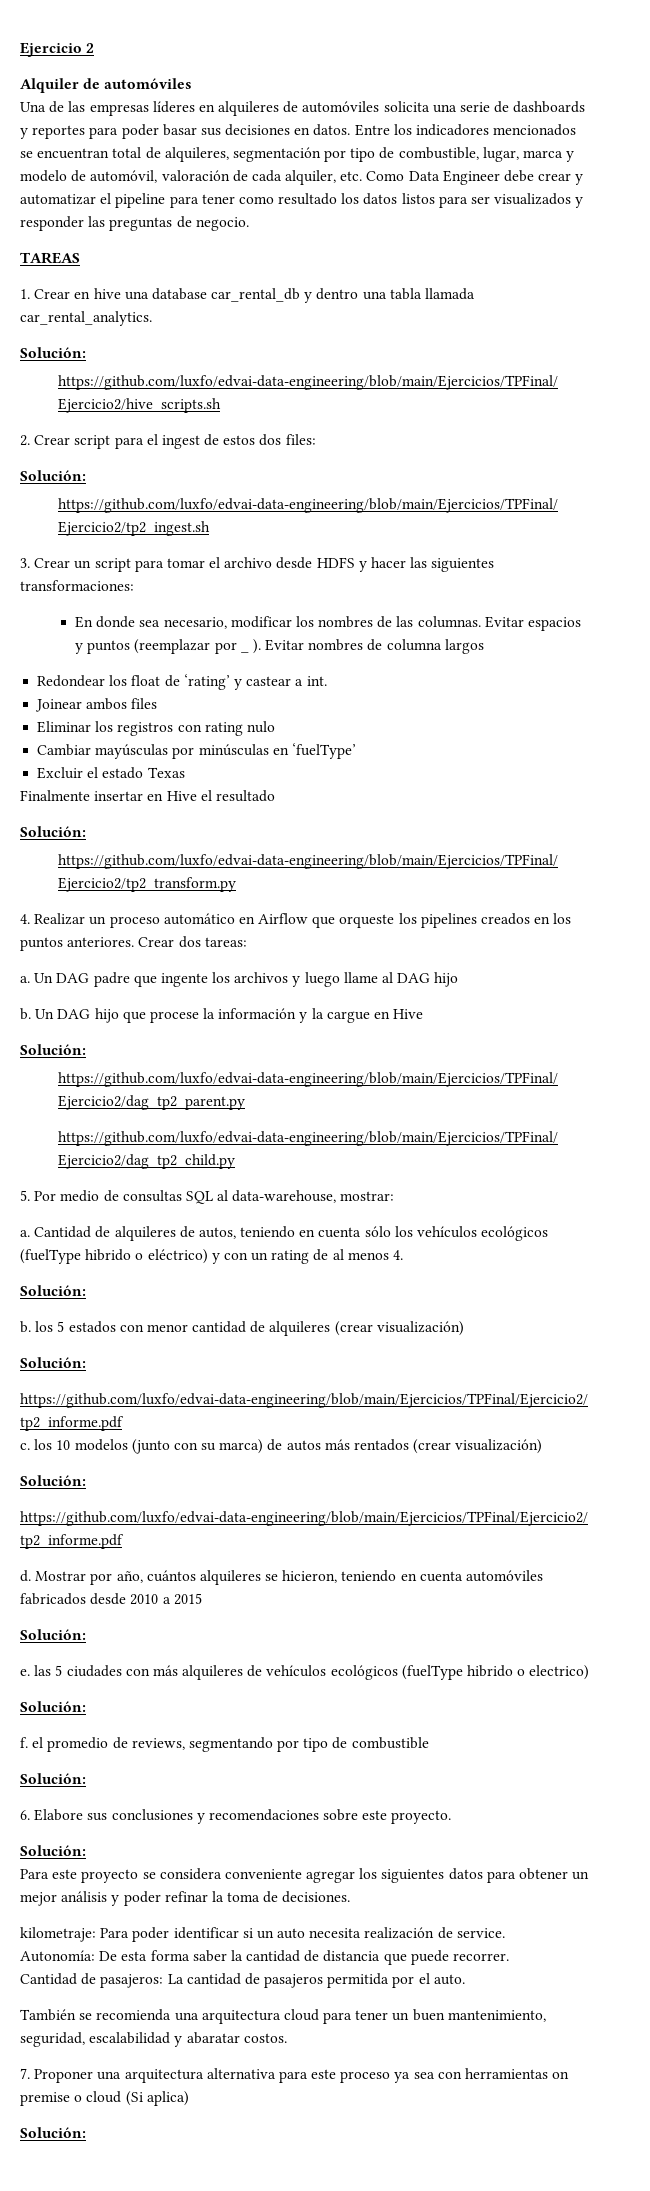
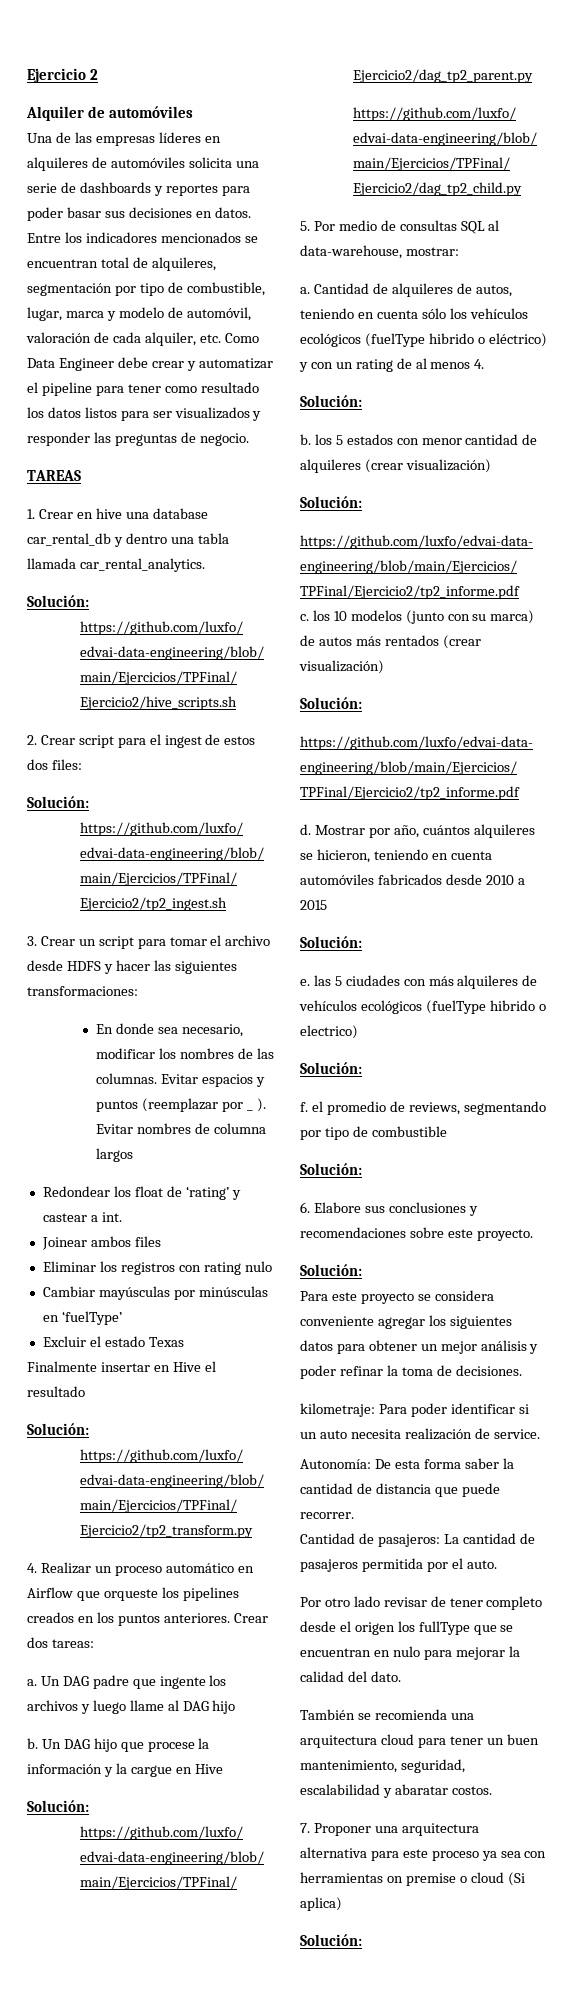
(465, 1979) none -> [300,1596,543,1610] [300,1621,514,1635] [300,1646,520,1660] [300,1671,401,1682] // Por otro lado revisar de tener completo desde el origen los fullType que se encuentran en nulo para mejorar la calidad del dato.

